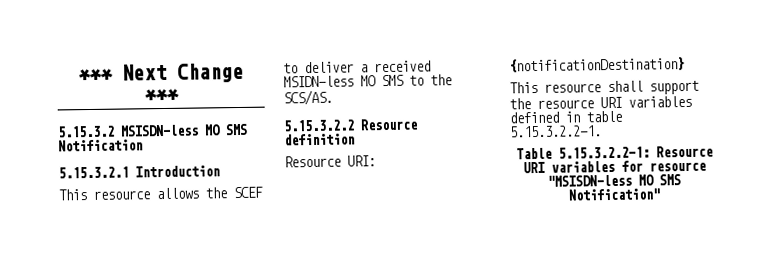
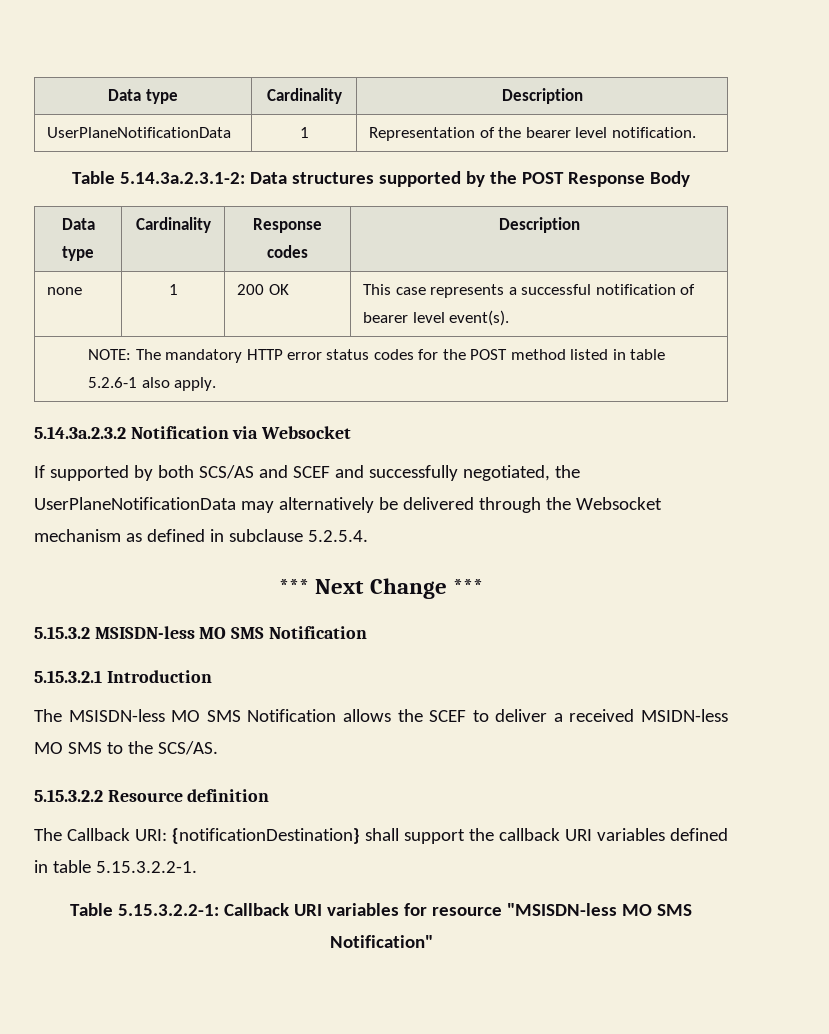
(78, 75) none -> [108,89,178,104] [266,88,342,104] [501,88,583,104] [47,127,232,138] [299,127,309,138] [369,127,696,141] [72,171,690,187] [61,218,95,230] [62,246,94,261] [135,217,211,233] [253,218,322,233] [267,245,308,258] [498,217,580,233] [47,287,83,295] [168,284,178,295] [237,284,289,295] [363,284,696,298] [363,310,510,326] [88,349,666,363] [88,377,217,391] [34,426,352,439] [34,465,580,481] [34,497,662,513] [34,529,368,542] Data type | Cardinality | Description // UserPlaneNotificationData | 1 | Representation of the bearer level notification. // Table 5.14.3a.2.3.1-2: Data structures supported by the POST Response Body // Data type | Cardinality | Response codes | Description // none | 1 | 200 OK | This case represents a successful notification of bearer level event(s). // NOTE: The mandatory HTTP error status codes for the POST method listed in table 5.2.6-1 also apply. // 5.14.3a.2.3.2 Notification via Websocket // If supported by both SCS/AS and SCEF and successfully negotiated, the UserPlaneNotificationData may alternatively be delivered through the Websocket mechanism as defined in subclause 5.2.5.4. //
[58,189,150,201] This resource -> [34,709,337,722] The MSISDN-less MO SMS Notification
[284,155,341,168] Resource -> [34,828,130,841] The Callback
[509,81,601,94] // This resource -> (360, 836) none
[537,99,594,109] resource -> [499,828,560,841] callback
[655,145,713,158] Resource -> [224,903,290,916] Callback

